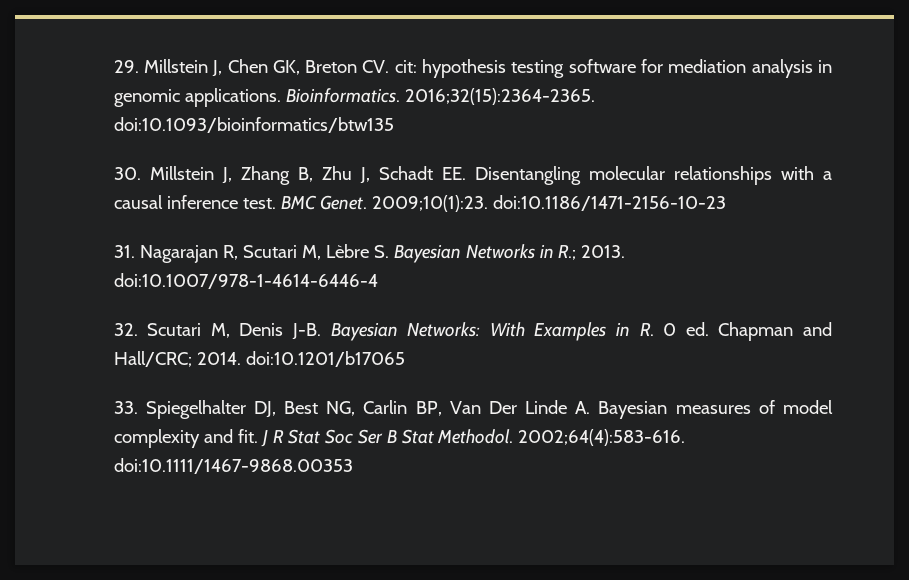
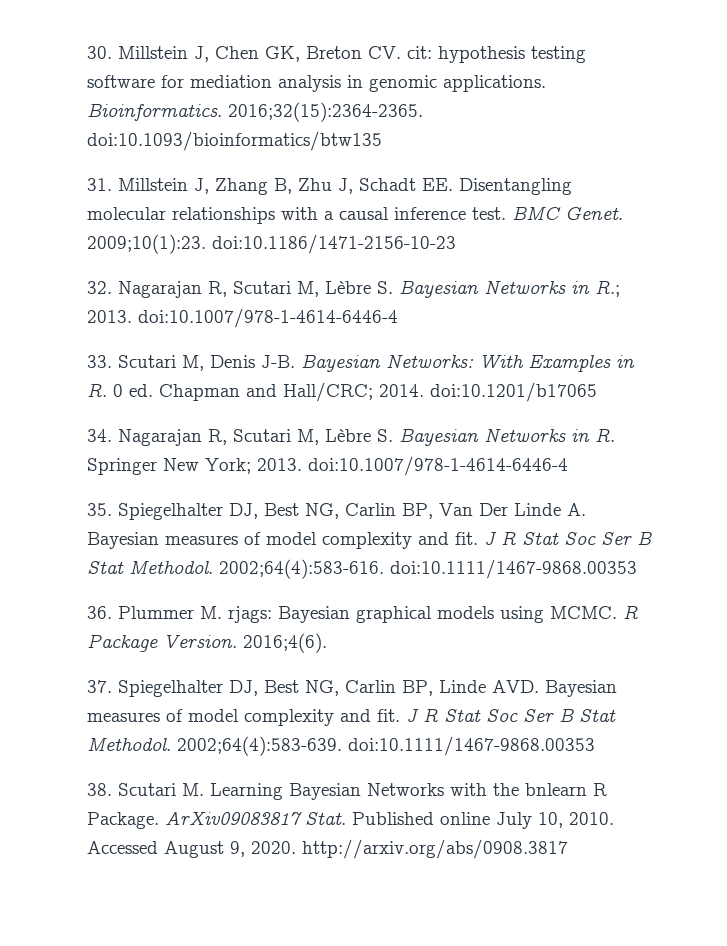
[113,60,139,73] 29. -> [86,46,112,59] 30.
[113,167,141,180] 30. -> [86,178,112,191] 31.
[113,245,135,258] 31. -> [86,281,112,294] 32.
[113,323,138,336] 32. -> [86,355,112,368] 33.
[113,401,138,414] 33. -> [86,428,615,446] [86,456,568,476] [86,503,112,516] 34. Nagarajan R, Scutari M, Lèbre S. Bayesian Networks in R. Springer New York; 2013. doi:10.1007/978-1-4614-6446-4 // 35.
(353, 466) none -> [86,605,638,623] [86,633,327,653] [86,680,617,697] [86,708,616,726] [86,736,595,756] [86,783,607,800] [86,811,614,829] [86,839,568,859] // 36. Plummer M. rjags: Bayesian graphical models using MCMC. R Package Version. 2016;4(6). // 37. Spiegelhalter DJ, Best NG, Carlin BP, Linde AVD. Bayesian measures of model complexity and fit. J R Stat Soc Ser B Stat Methodol. 2002;64(4):583-639. doi:10.1111/1467-9868.00353 // 38. Scutari M. Learning Bayesian Networks with the bnlearn R Package. ArXiv09083817 Stat. Published online July 10, 2010. Accessed August 9, 2020. http://arxiv.org/abs/0908.3817

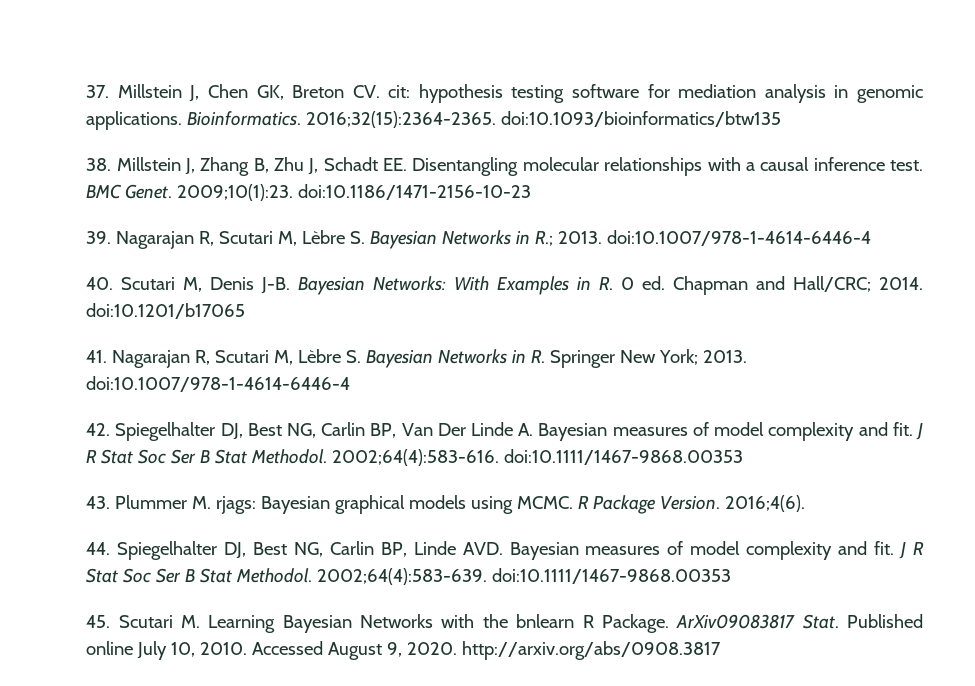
[86,46,112,59] 30. -> [86,85,110,98] 37.
[86,178,112,191] 31. -> [86,158,112,171] 38.
[86,281,112,294] 32. -> [86,231,112,244] 39.
[86,355,112,368] 33. -> [86,277,114,290] 40.
[86,429,112,442] 34. -> [86,350,108,363] 41.
[86,503,112,516] 35. -> [86,423,111,436] 42.
[86,606,112,619] 36. -> [86,496,111,509] 43.
[86,680,112,693] 37. -> [86,542,111,555] 44.
[86,783,112,796] 38. -> [86,615,111,628] 45.

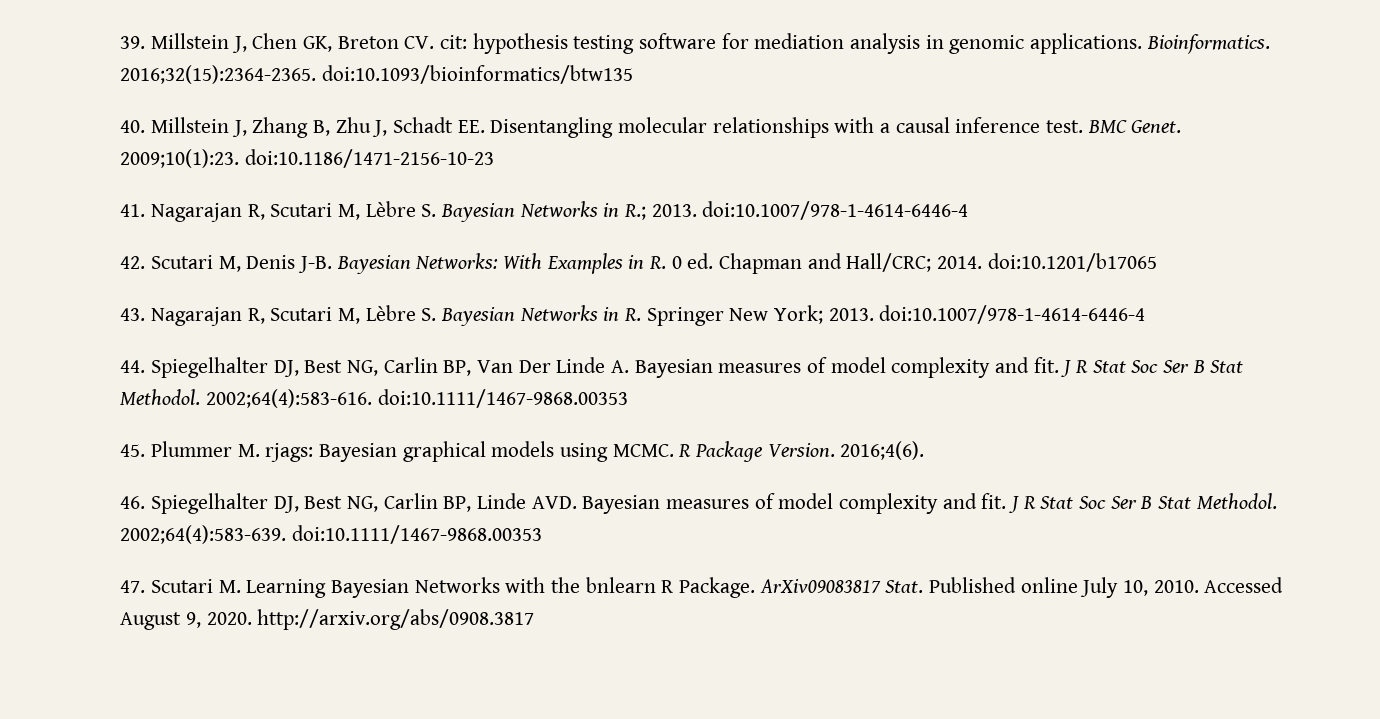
[86,85,110,98] 37. -> [120,36,146,49] 39.
[86,158,112,171] 38. -> [120,120,146,133] 40.
[86,231,112,244] 39. -> [120,204,146,217] 41.
[86,277,114,290] 40. -> [120,256,146,269] 42.
[86,350,108,363] 41. -> [120,308,146,321] 43.
[86,423,111,436] 42. -> [120,360,146,373] 44.
[86,496,111,509] 43. -> [120,444,146,457] 45.
[86,542,111,555] 44. -> [120,496,146,509] 46.
[86,615,111,628] 45. -> [120,580,146,593] 47.

